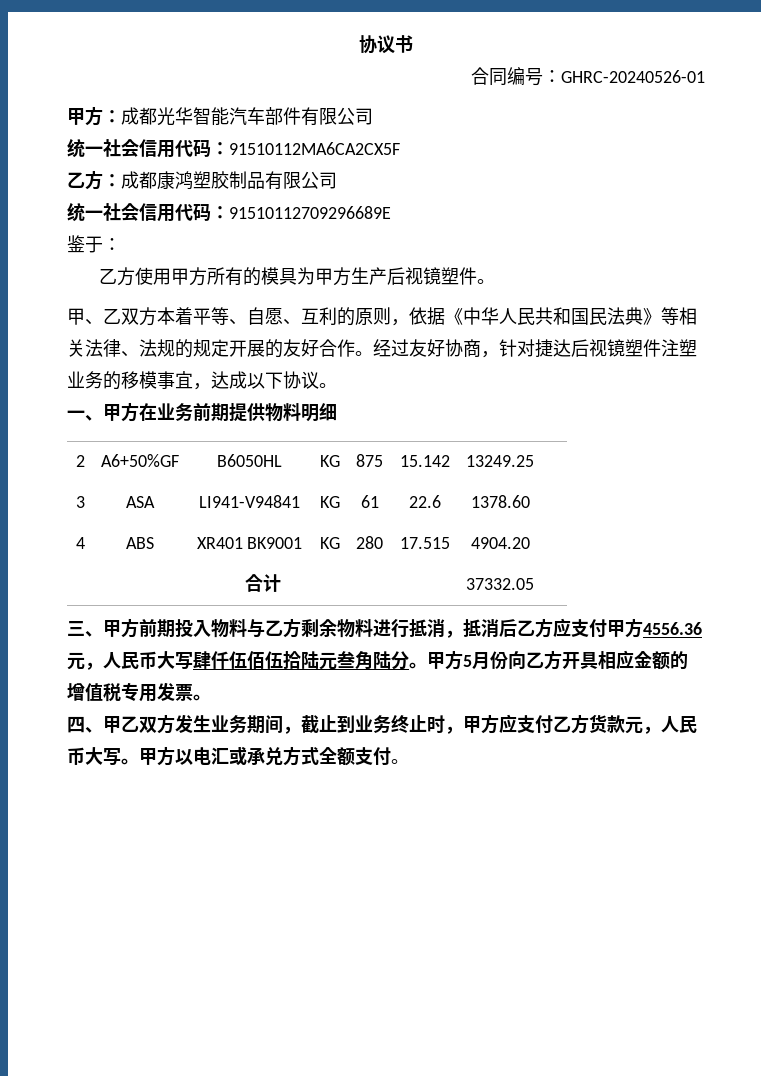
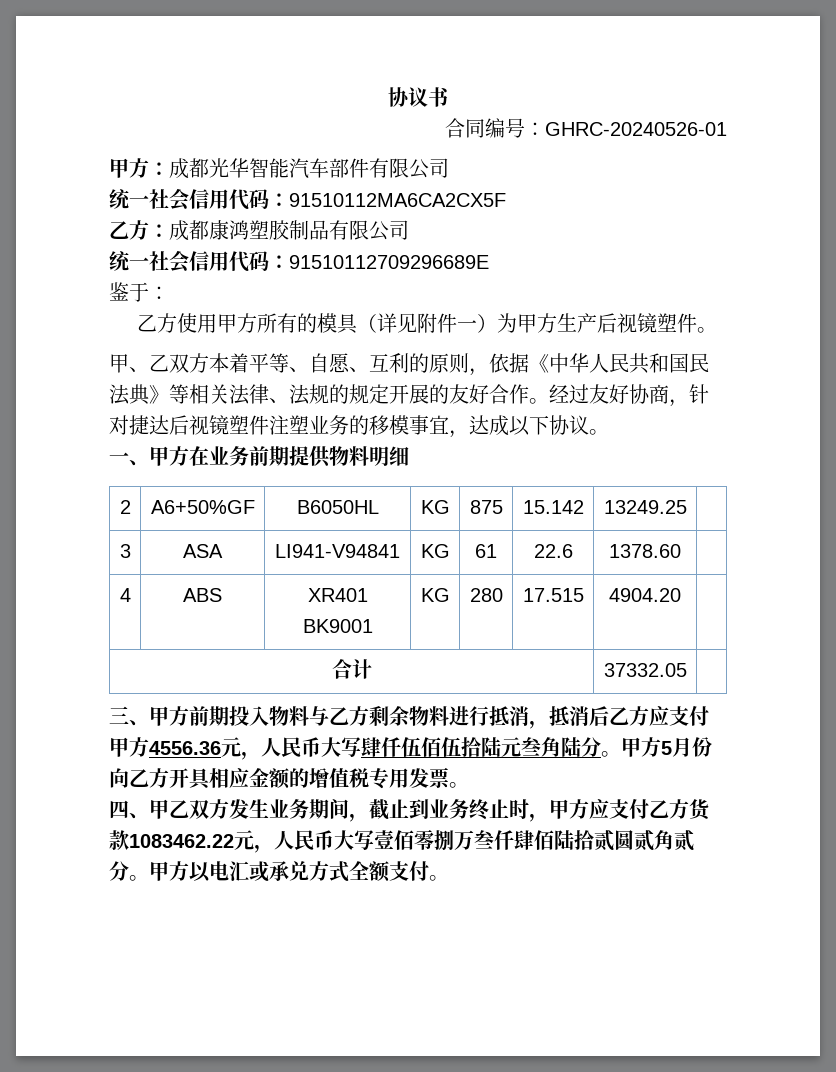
(298, 276) none -> [356,313,497,333] （详见附件一）
[625,716,697,734] [67,747,121,765] 元，人民币大写 -> [129,829,694,853] [109,861,129,881] 1083462.22元，人民币大写壹佰零捌万叁仟肆佰陆拾贰圆贰角贰分

